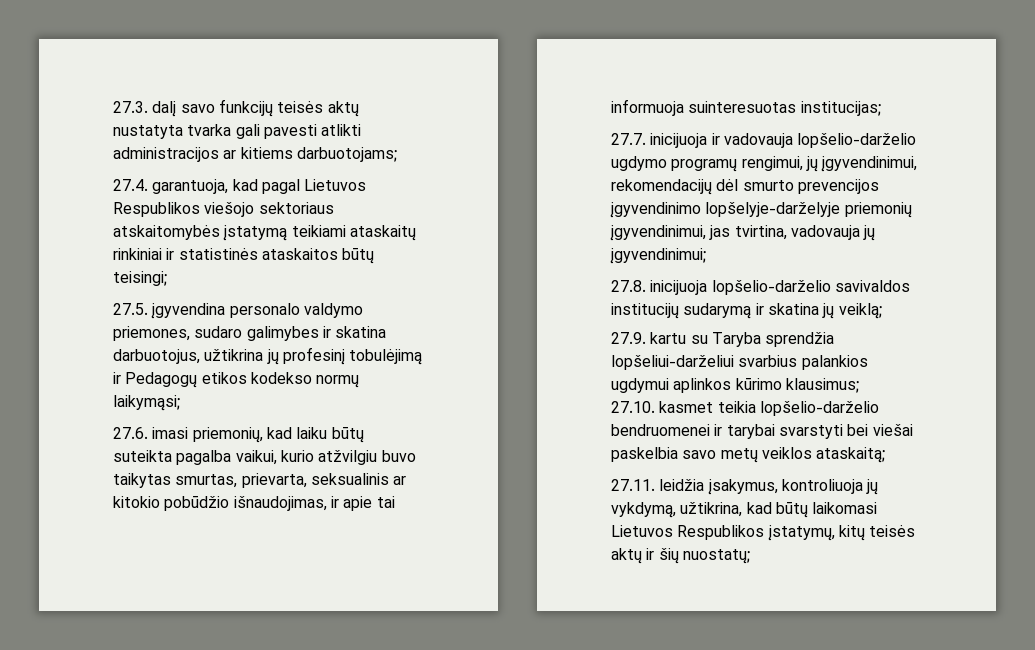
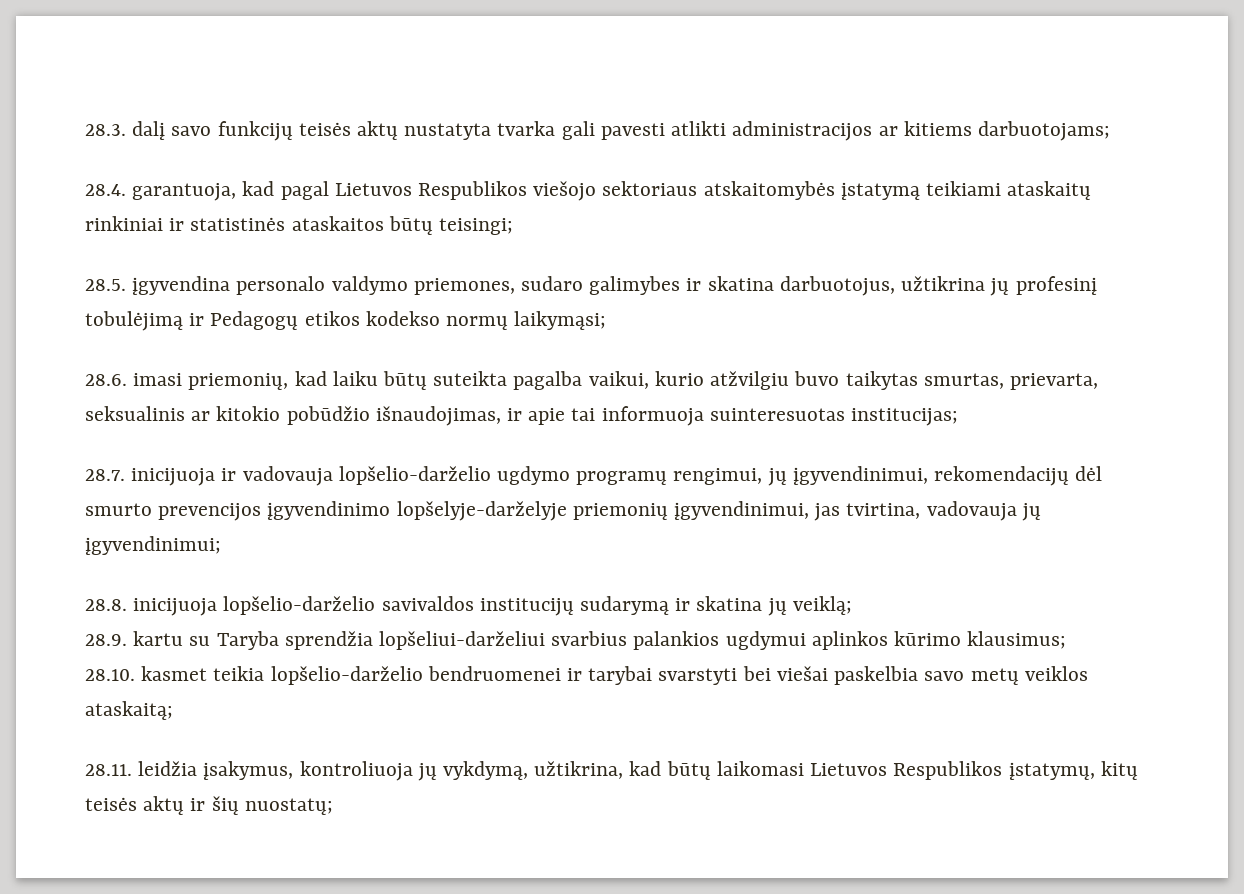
[113,101,148,113] 27.3. -> [85,124,126,136] 28.3.
[113,179,148,191] 27.4. -> [85,184,126,196] 28.4.
[113,303,148,315] 27.5. -> [85,279,126,291] 28.5.
[113,427,148,439] 27.6. -> [85,374,127,386] 28.6.
[611,133,646,145] 27.7. -> [85,469,125,481] 28.7.
[611,280,646,292] 27.8. -> [85,599,127,611] 28.8.
[611,332,646,344] 27.9. -> [85,634,127,646] 28.9.
[611,401,655,413] 27.10. -> [85,669,135,681] 28.10.
[611,479,655,491] 27.11. -> [85,764,132,776] 28.11.

